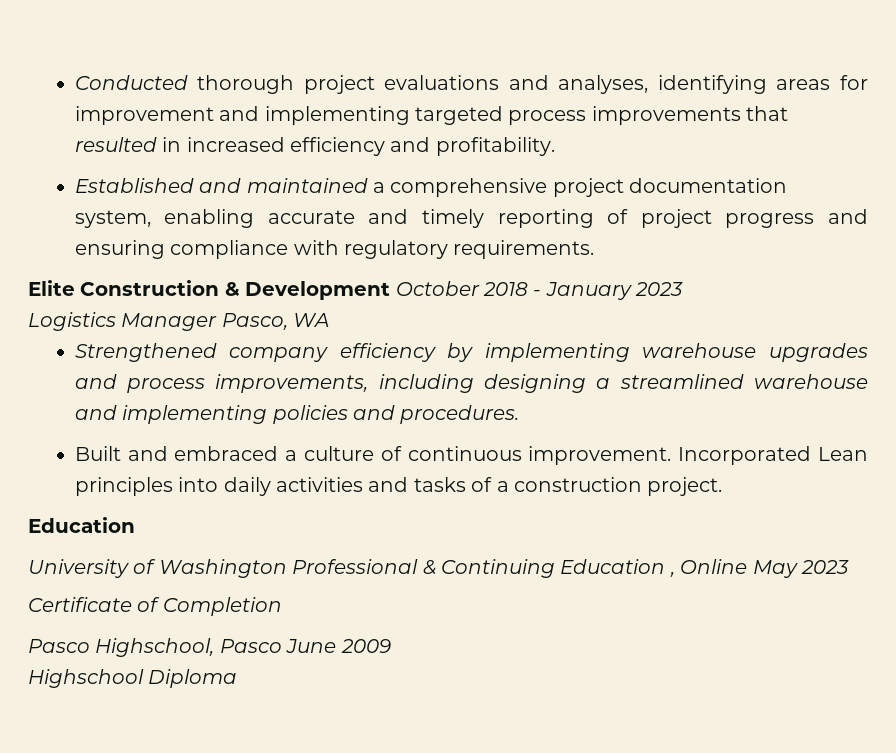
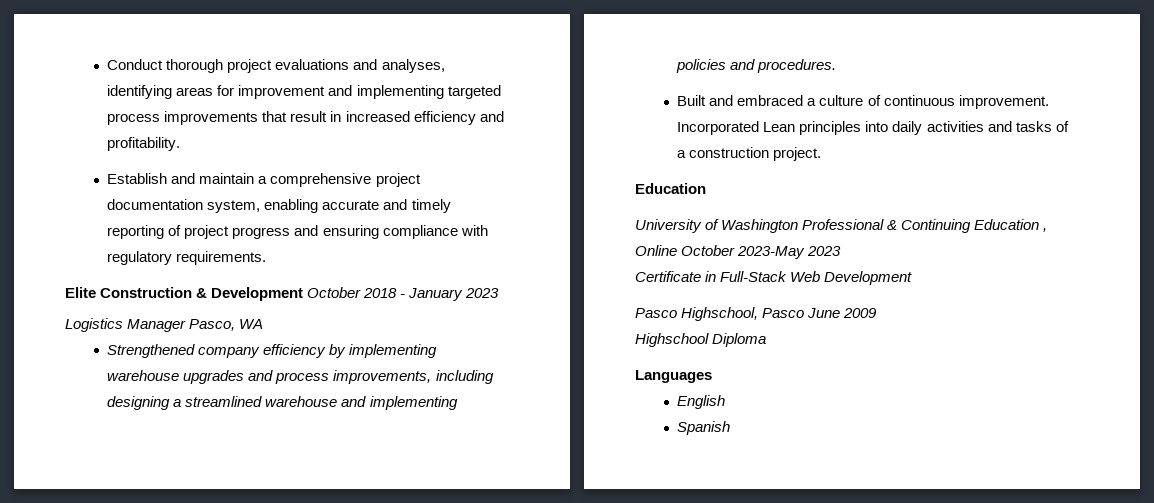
[74,75,188,90] Conducted -> [107,59,164,70] Conduct
[74,137,157,152] resulted -> [290,111,328,122] result
[74,178,368,193] Established and maintained -> [107,173,255,184] Establish and maintain
[752,560,798,578] May -> [681,245,806,259] October 2023-May
[137,597,282,616] of Completion -> [705,271,913,285] in Full-Stack Web Development
(238, 678) none -> [635,370,712,383] [677,395,726,409] [677,421,731,435] // Languages // English // Spanish

